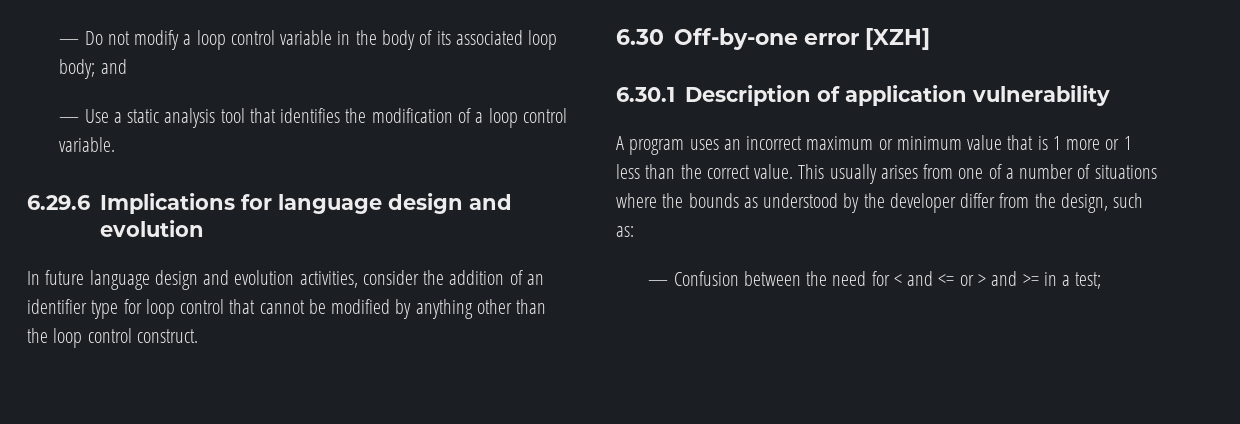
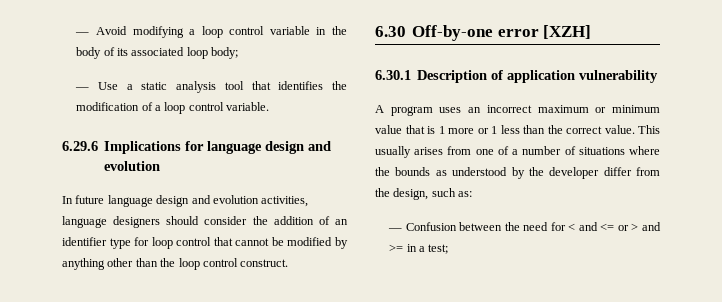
[59,30,180,50] — Do not modify -> [75,26,184,38] — Avoid modifying
[100,59,127,74] and -> (239, 53) none
(358, 279) none -> [62,216,200,228] language designers should

